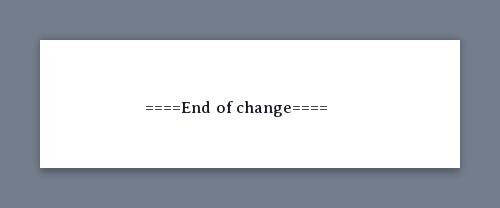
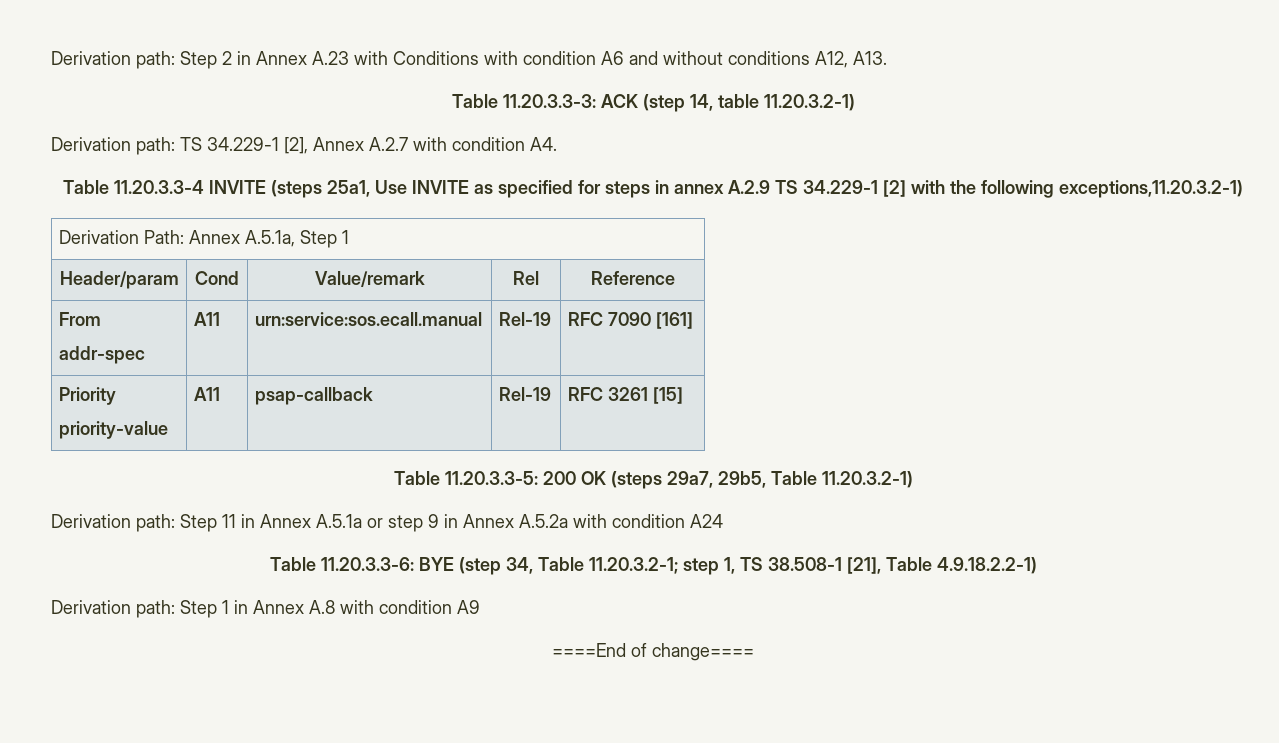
(145, 107) none -> [51,51,887,69] [451,94,855,112] [51,137,557,155] [63,180,1243,198] [58,230,349,248] [59,271,179,289] [195,271,240,285] [314,271,425,287] [513,271,539,285] [590,271,675,285] [58,312,101,326] [58,346,145,364] [193,312,220,326] [254,312,482,326] [498,312,551,326] [567,312,693,329] [58,387,116,405] [58,421,168,439] [193,387,220,401] [254,387,373,405] [498,387,551,401] [567,387,683,404] [393,471,913,489] [51,514,723,532] [269,557,1037,575] [51,600,480,618] Derivation path: Step 2 in Annex A.23 with Conditions with condition A6 and without conditions A12, A13. // Table 11.20.3.3-3: ACK (step 14, table 11.20.3.2-1) // Derivation path: TS 34.229-1 [2], Annex A.2.7 with condition A4. // Table 11.20.3.3-4 INVITE (steps 25a1, Use INVITE as specified for steps in annex A.2.9 TS 34.229-1 [2] with the following exceptions,11.20.3.2-1) // Derivation Path: Annex A.5.1a, Step 1 // Header/param | Cond | Value/remark | Rel | Reference // From // addr-spec | A11 | urn:service:sos.ecall.manual | Rel-19 | RFC 7090 [161] // Priority // priority-value | A11 | psap-callback | Rel-19 | RFC 3261 [15] // Table 11.20.3.3-5: 200 OK (steps 29a7, 29b5, Table 11.20.3.2-1) // Derivation path: Step 11 in Annex A.5.1a or step 9 in Annex A.5.2a with condition A24 // Table 11.20.3.3-6: BYE (step 34, Table 11.20.3.2-1; step 1, TS 38.508-1 [21], Table 4.9.18.2.2-1) // Derivation path: Step 1 in Annex A.8 with condition A9 //

